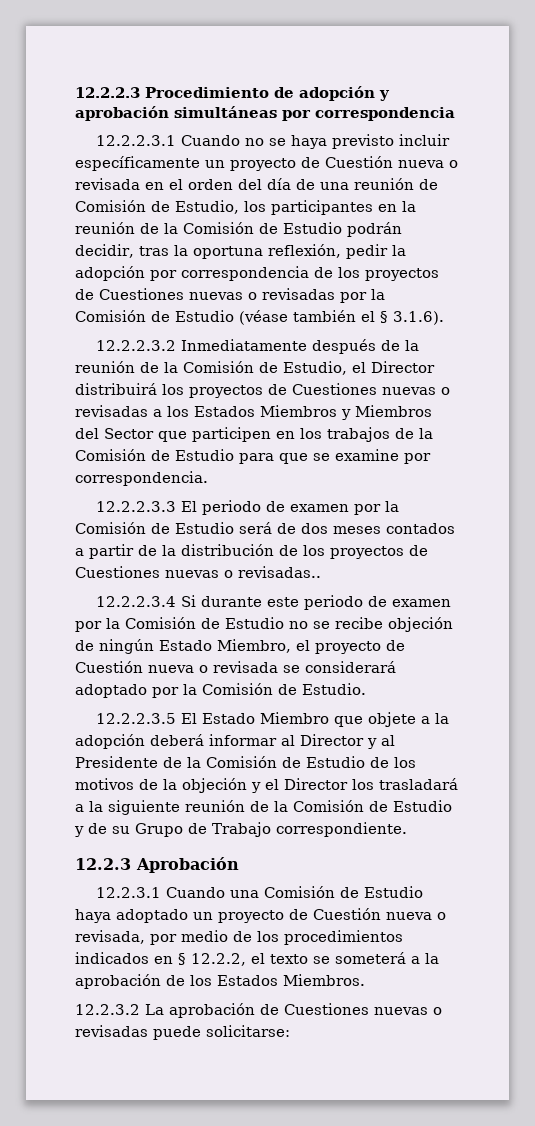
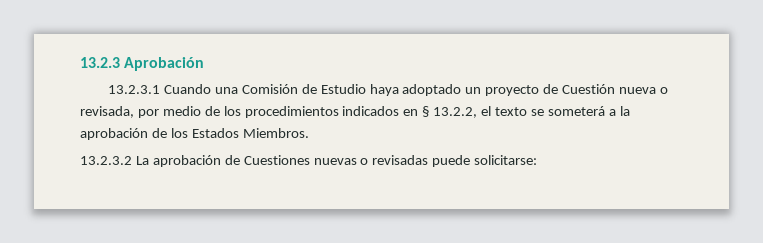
[75,86,390,101] [75,106,455,121] [95,134,450,149] [75,156,458,171] [75,178,438,190] [75,200,416,215] [75,222,402,237] [75,244,406,259] [75,266,439,281] [75,288,385,303] [75,310,444,325] [95,339,419,354] [75,361,435,375] [75,383,450,398] [75,405,432,420] [75,427,433,442] [75,449,431,464] [75,471,208,486] [95,500,399,515] [75,522,455,534] [75,544,428,559] [75,566,321,578] [95,595,451,610] [75,617,453,632] [75,639,405,654] [75,661,396,673] [75,683,366,698] [95,712,449,727] [75,734,395,749] [75,756,416,768] [75,778,458,793] [75,800,452,815] [74,822,407,837] [75,858,131,870] 12.2.2.3 Procedimiento de adopción y aprobación simultáneas por correspondencia // 12.2.2.3.1 Cuando no se haya previsto incluir específicamente un proyecto de Cuestión nueva o revisada en el orden del día de una reunión de Comisión de Estudio, los participantes en la reunión de la Comisión de Estudio podrán decidir, tras la oportuna reflexión, pedir la adopción por correspondencia de los proyectos de Cuestiones nuevas o revisadas por la Comisión de Estudio (véase también el § 3.1.6). // 12.2.2.3.2 Inmediatamente después de la reunión de la Comisión de Estudio, el Director distribuirá los proyectos de Cuestiones nuevas o revisadas a los Estados Miembros y Miembros del Sector que participen en los trabajos de la Comisión de Estudio para que se examine por correspondencia. // 12.2.2.3.3 El periodo de examen por la Comisión de Estudio será de dos meses contados a partir de la distribución de los proyectos de Cuestiones nuevas o revisadas.. // 12.2.2.3.4 Si durante este periodo de examen por la Comisión de Estudio no se recibe objeción de ningún Estado Miembro, el proyecto de Cuestión nueva o revisada se considerará adoptado por la Comisión de Estudio. // 12.2.2.3.5 El Estado Miembro que objete a la adopción deberá informar al Director y al Presidente de la Comisión de Estudio de los motivos de la objeción y el Director los trasladará a la siguiente reunión de la Comisión de Estudio y de su Grupo de Trabajo correspondiente. // 12.2.3 -> [80,57,120,68] 13.2.3
[95,887,161,898] 12.2.3.1 -> [108,85,161,94] 13.2.3.1
[191,953,246,966] 12.2.2, -> [433,107,478,118] 13.2.2,
[75,1004,140,1015] 12.2.3.2 -> [80,156,132,165] 13.2.3.2

